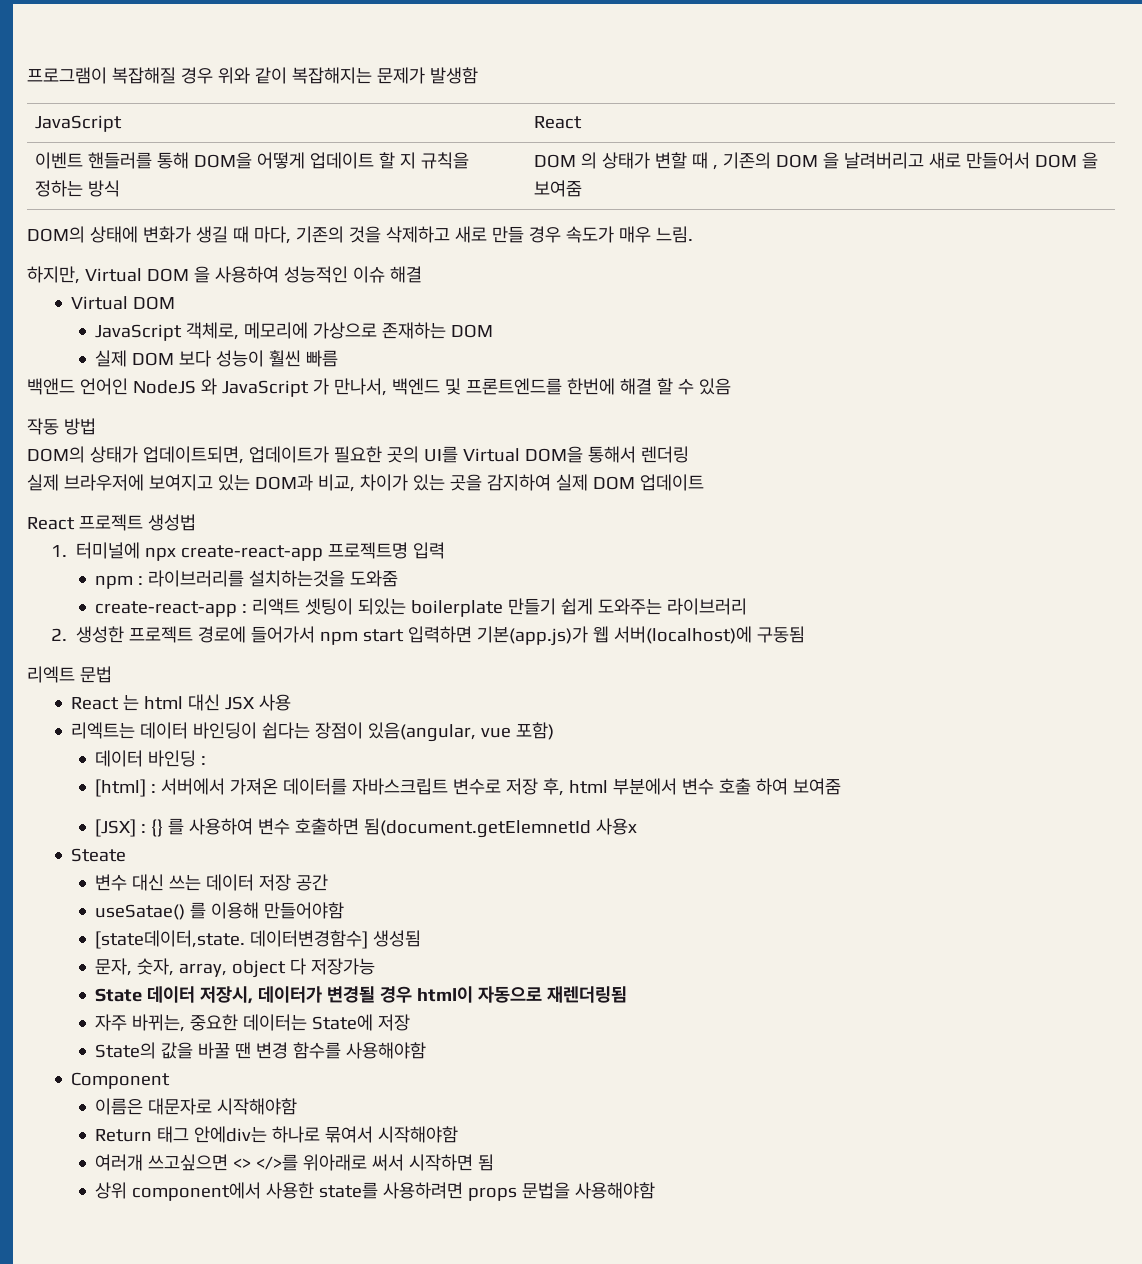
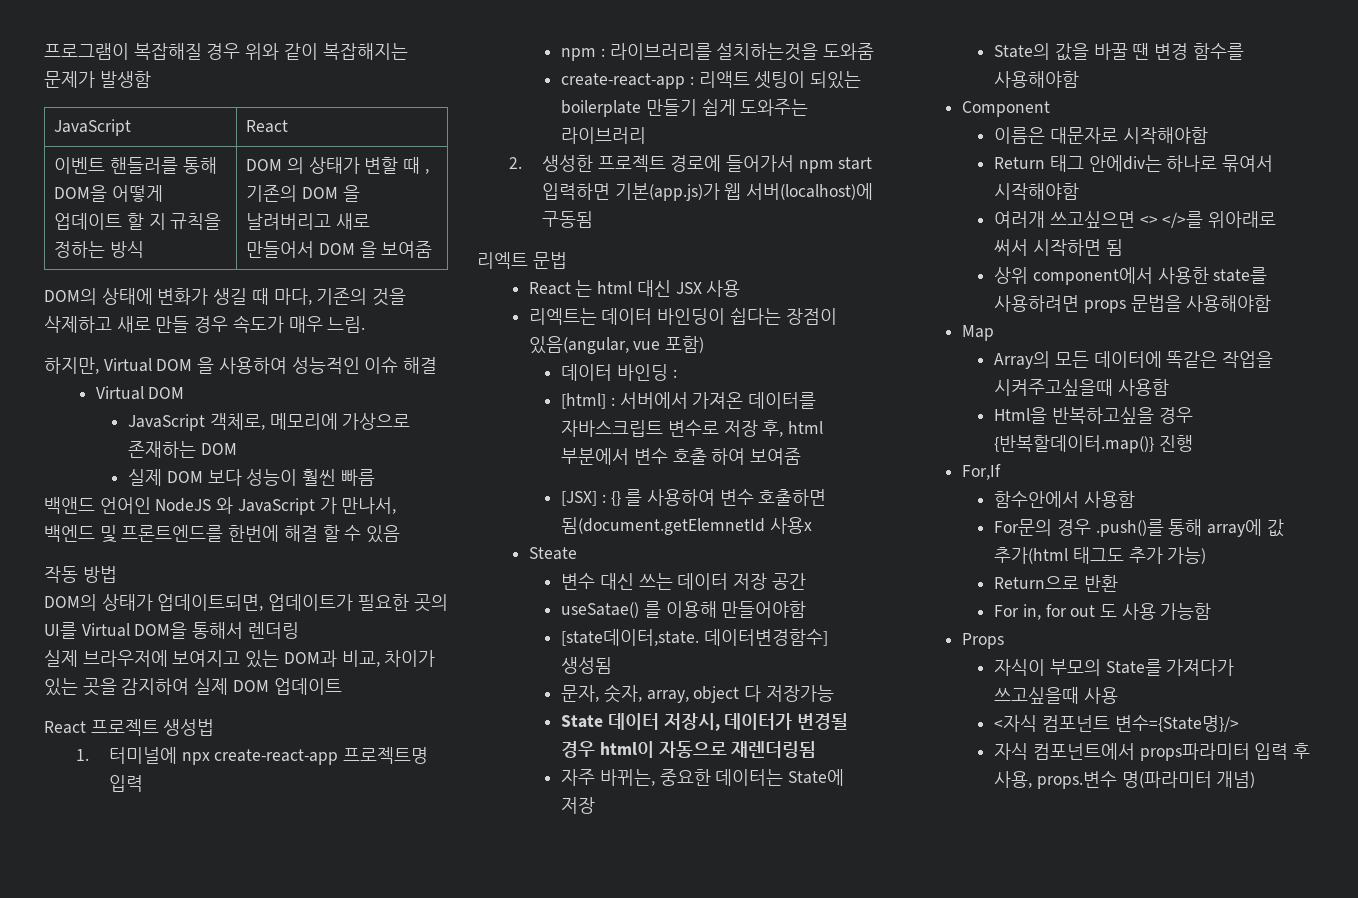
(656, 1190) none -> [961,325,994,341] [994,351,1273,369] [994,379,1169,396] [994,407,1193,424] [994,435,1193,453] [961,464,1001,480] [994,491,1135,508] [994,519,1284,537] [994,547,1207,564] [994,575,1118,592] [994,603,1212,620] [961,633,1004,649] [994,659,1235,676] [994,687,1118,704] [994,715,1239,732] [994,743,1310,761] [994,771,1256,789] // Map // Array의 모든 데이터에 똑같은 작업을 시켜주고싶을때 사용함 // Html을 반복하고싶을 경우 {반복할데이터.map()} 진행 // For,If // 함수안에서 사용함 // For문의 경우 .push()를 통해 array에 값 추가(html 태그도 추가 가능) // Return으로 반환 // For in, for out 도 사용 가능함 // Props // 자식이 부모의 State를 가져다가 쓰고싶을때 사용 // <자식 컴포넌트 변수={State명}/> // 자식 컴포넌트에서 props파라미터 입력 후 사용, props.변수 명(파라미터 개념)

